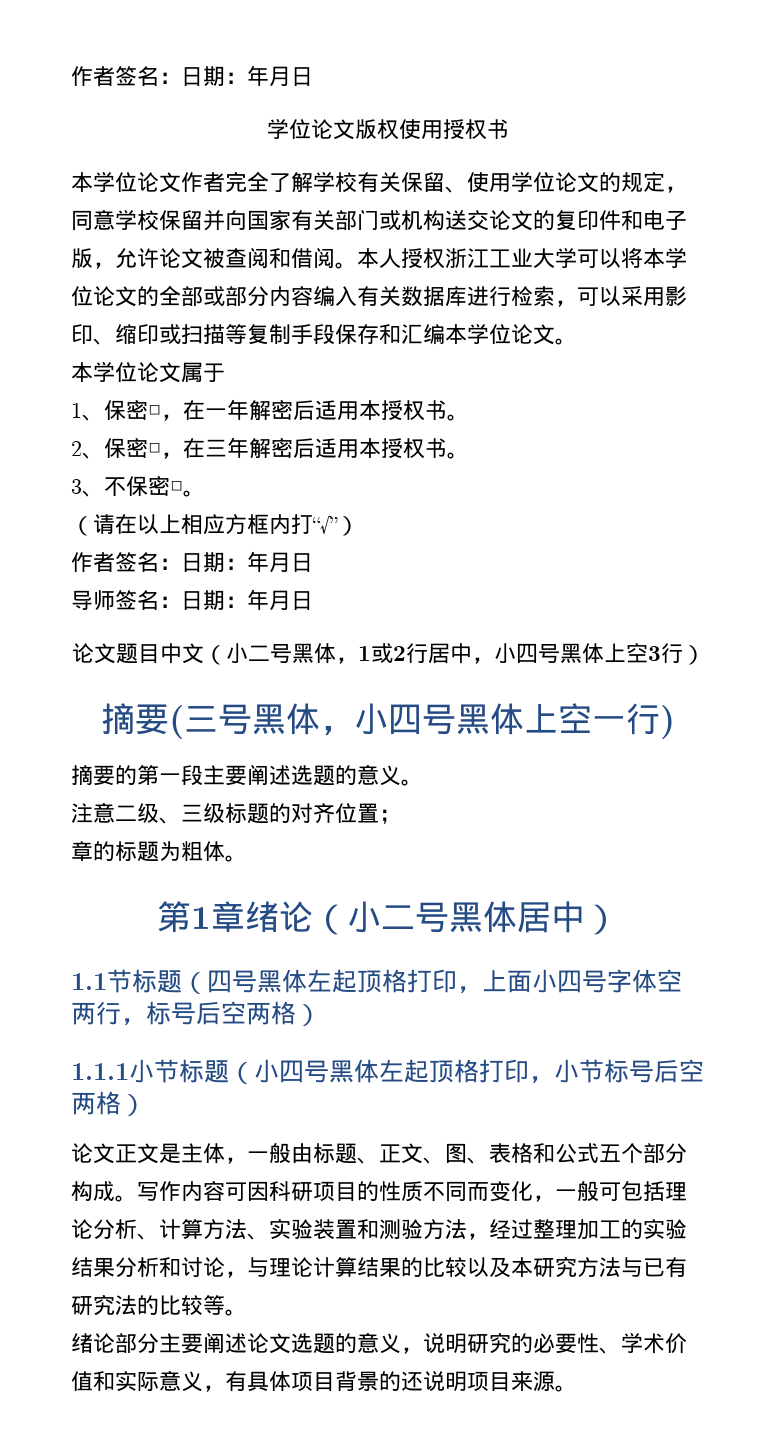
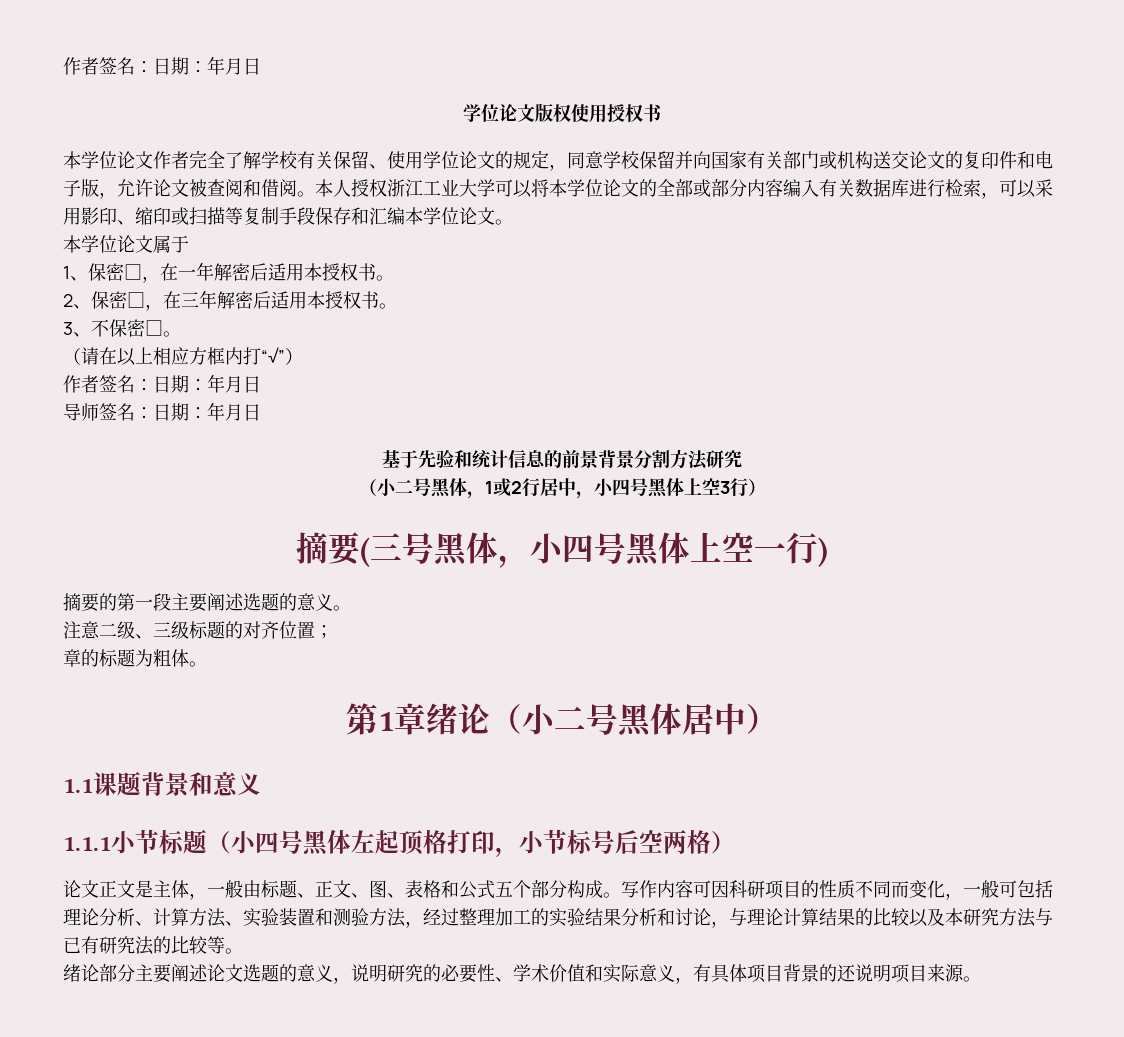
[71,643,204,664] 论文题目中文 -> [382,449,742,470] 基于先验和统计信息的前景背景分割方法研究 //
[107,969,682,994] [71,1001,321,1026] 节标题（四号黑体左起顶格打印，上面小四号字体空两行，标号后空两格） -> [93,771,261,797] 课题背景和意义

